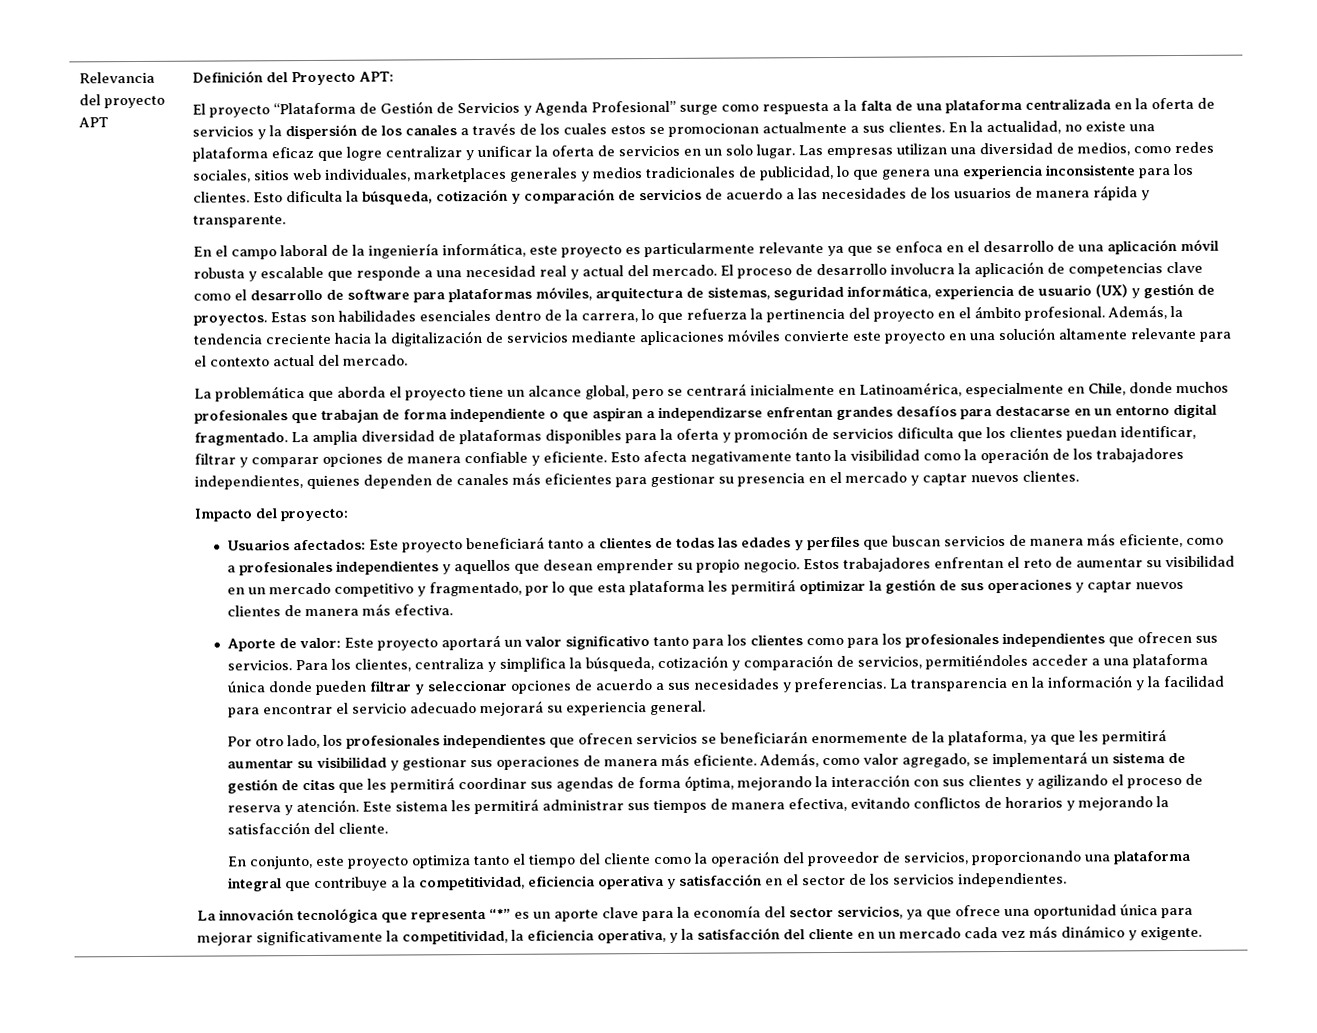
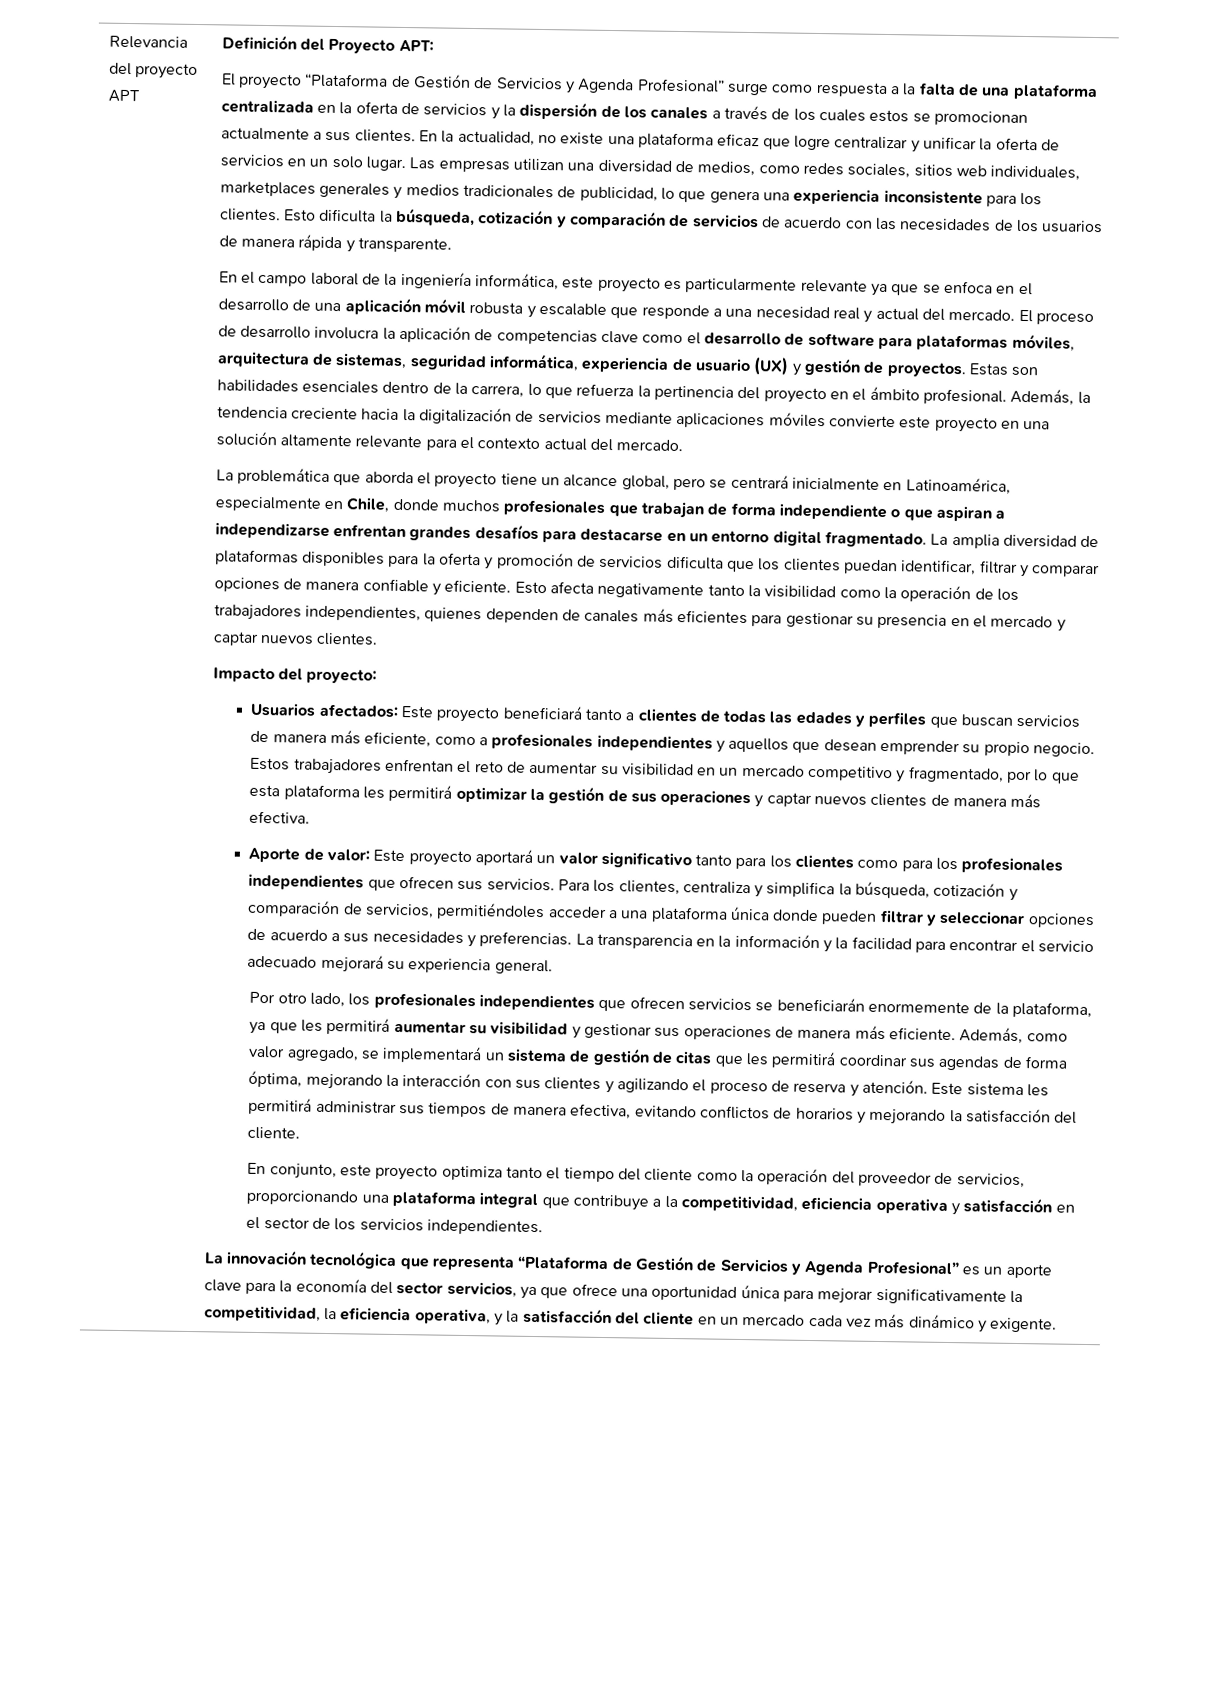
[786,192,796,200] a -> [844,220,873,229] con
[489,908,512,919] “*” -> [517,1255,960,1276] “Plataforma de Gestión de Servicios y Agenda Profesional”

